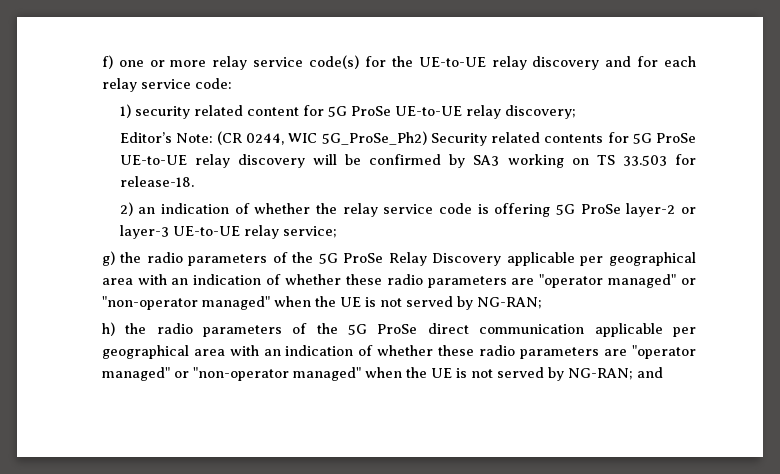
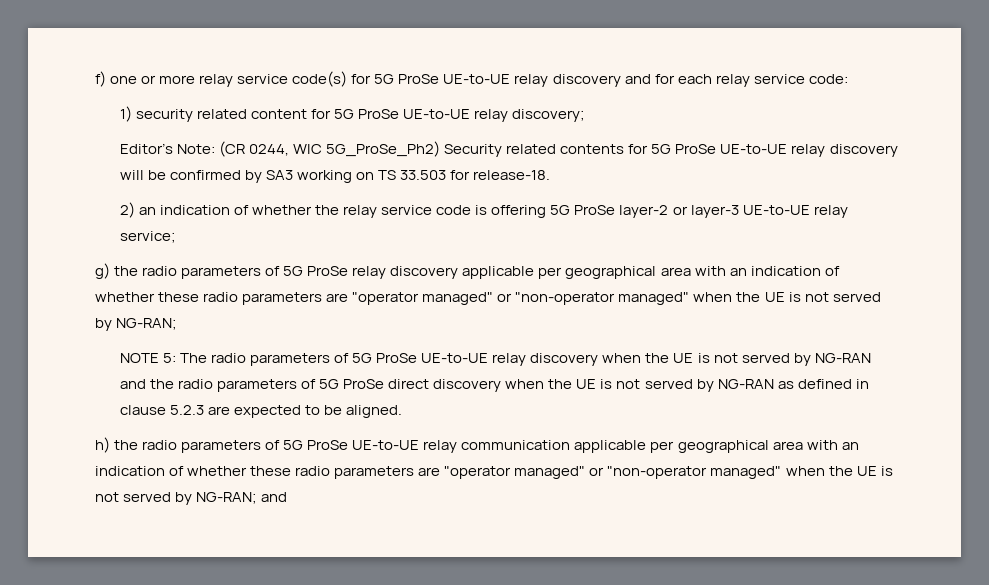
[391,56,413,67] the -> [374,74,440,84] 5G ProSe
[292,252,502,266] the 5G ProSe Relay Discovery -> [283,266,459,279] 5G ProSe relay discovery
(542, 303) none -> [119,353,871,366] [119,379,869,392] [119,405,403,418] // NOTE 5: The radio parameters of 5G ProSe UE-to-UE relay discovery when the UE is not served by NG-RAN and the radio parameters of 5G ProSe direct discovery when the UE is not served by NG-RAN as defined in clause 5.2.3 are expected to be aligned.
[316,323,469,335] the 5G ProSe direct -> [283,440,458,453] 5G ProSe UE-to-UE relay

